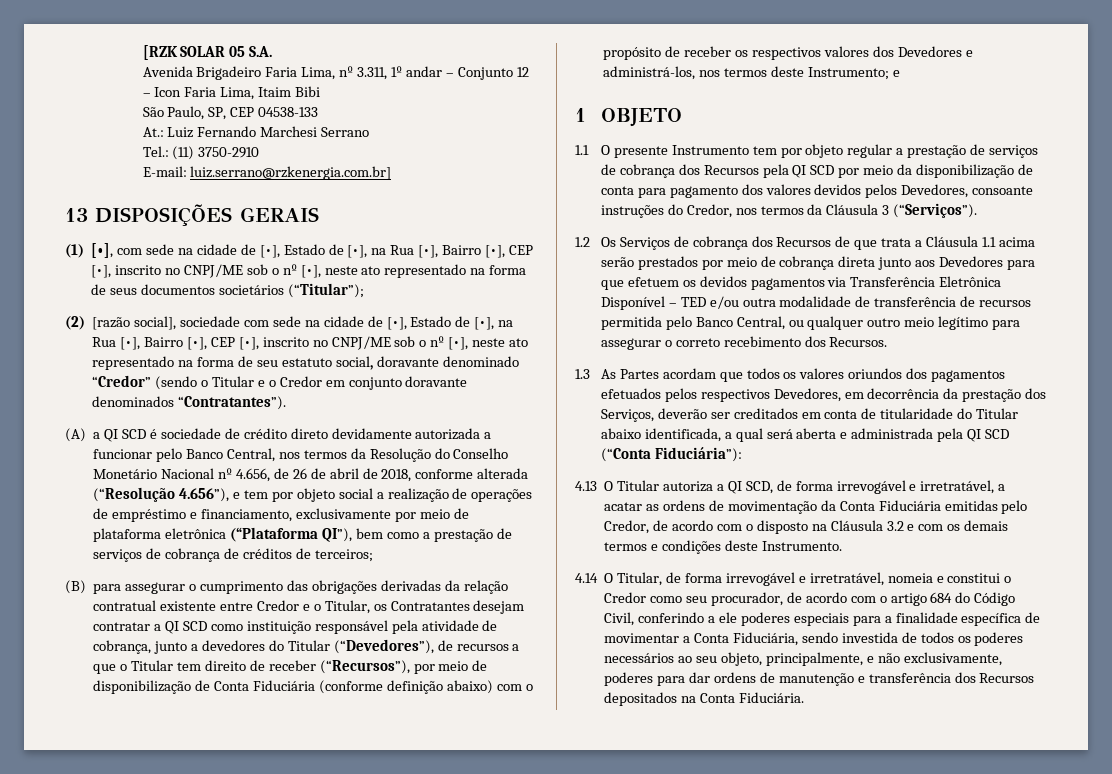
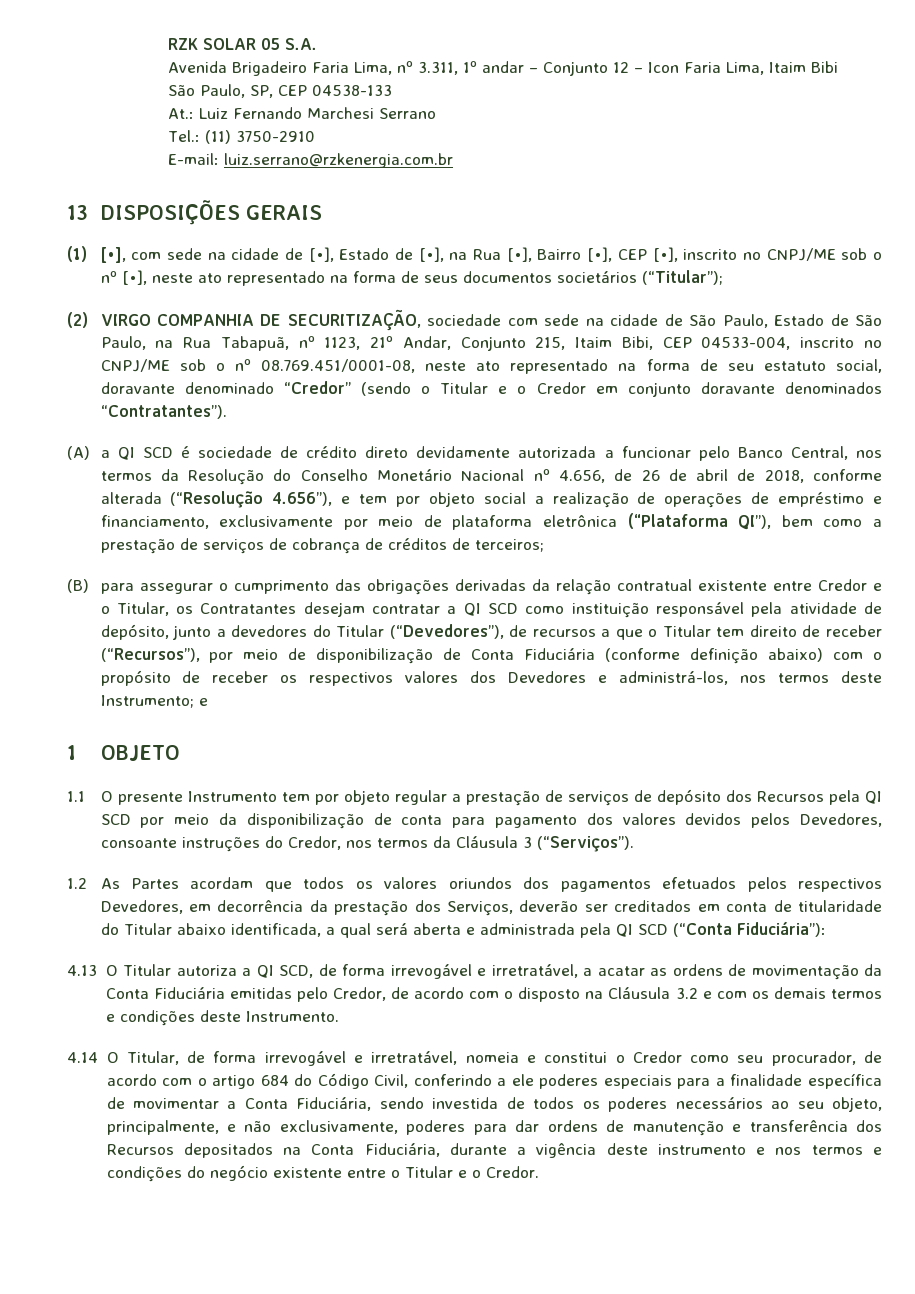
[142,45,178,60] [RZK -> [167,38,198,50] RZK
[190,166,392,180] luiz.serrano@rzkenergia.com.br] -> [223,153,453,168] luiz.serrano@rzkenergia.com.br
[92,316,177,330] [razão social], -> [100,309,421,331] VIRGO COMPANHIA DE SECURITIZAÇÃO,
[386,316,514,330] [92,336,469,350] [•], Estado de [•], na Rua [•], Bairro [•], CEP [•], inscrito no CNPJ/ME sob o nº [•], -> [689,314,882,328] [100,336,883,351] [100,359,415,373] São Paulo, Estado de São Paulo, na Rua Tabapuã, nº 1123, 21º Andar, Conjunto 215, Itaim Bibi, CEP 04533-004, inscrito no CNPJ/ME sob o nº 08.769.451/0001-08,
[93,640,152,654] cobrança, -> [100,624,169,640] depósito,
[619,164,675,178] cobrança -> [656,789,721,805] depósito
[600,236,1035,250] [600,256,1035,270] [600,276,1002,290] [600,296,1032,310] [600,316,1021,330] [600,336,888,350] [575,369,590,379] Os Serviços de cobrança dos Recursos de que trata a Cláusula 1.1 acima serão prestados por meio de cobrança direta junto aos Devedores para que efetuem os devidos pagamentos via Transferência Eletrônica Disponível – TED e/ou outra modalidade de transferência de recursos permitida pelo Banco Central, ou qualquer outro meio legítimo para assegurar o correto recebimento dos Recursos. // 1.3 -> (87, 883) none
[738,692,804,703] Fiduciária. -> [364,1143,882,1158] [106,1165,539,1182] Fiduciária, durante a vigência deste instrumento e nos termos e condições do negócio existente entre o Titular e o Credor.

